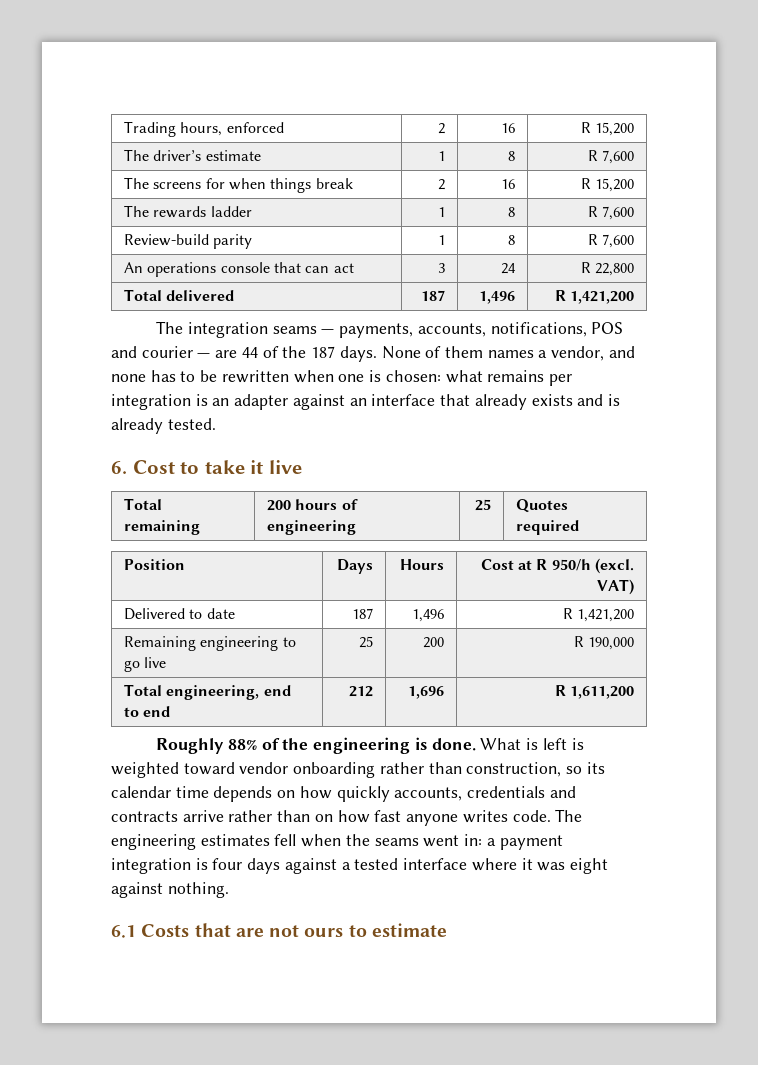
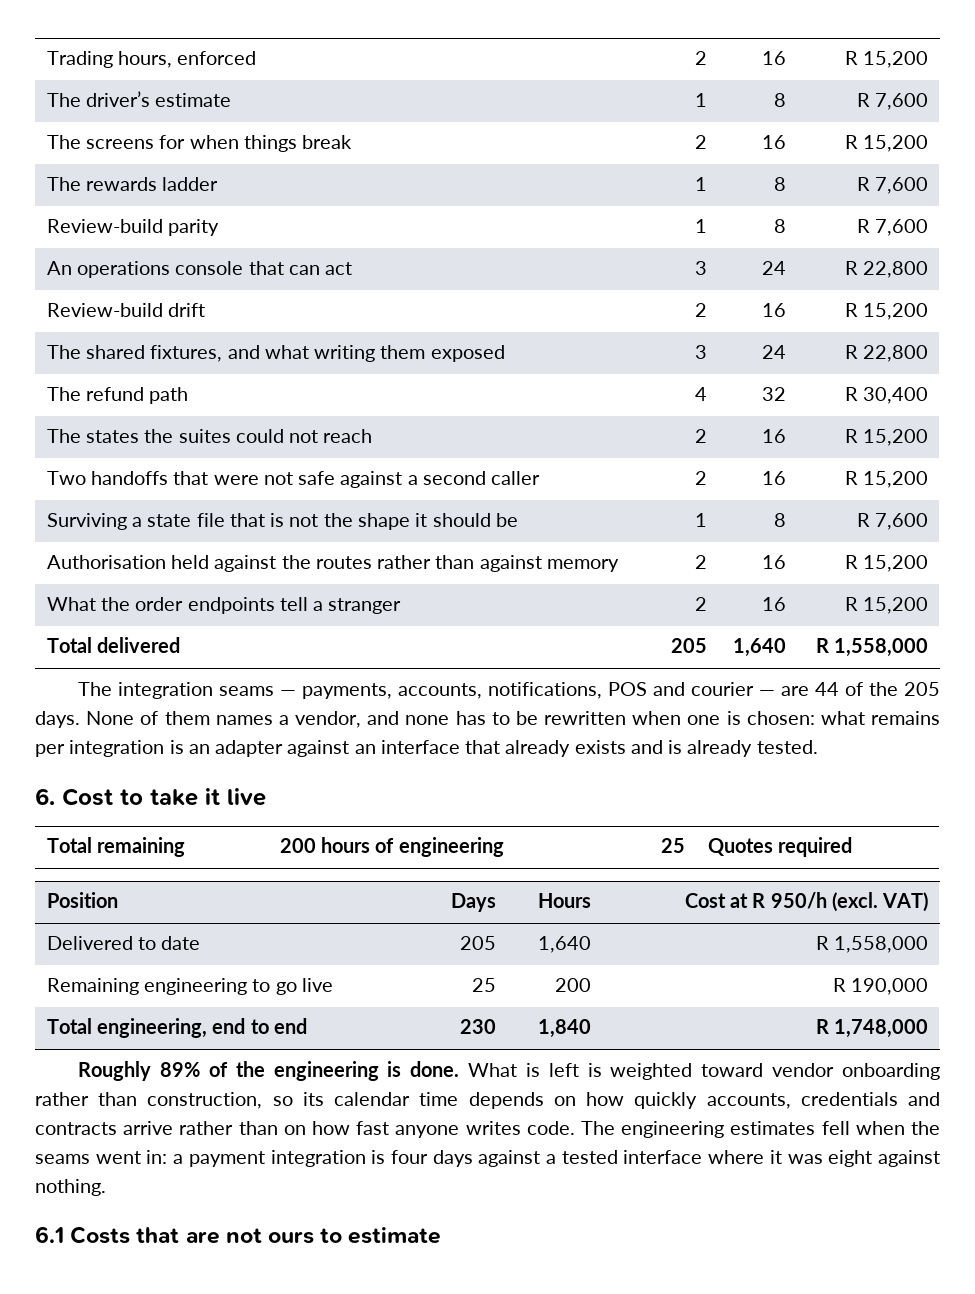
(634, 269) none -> [46,303,206,317] [695,303,708,317] [762,303,787,317] [844,303,929,320] [46,345,505,362] [695,345,708,359] [762,345,787,359] [844,345,929,362] [46,387,189,404] [695,387,708,401] [762,387,787,401] [844,387,929,404] [46,429,373,443] [695,429,708,443] [762,429,787,443] [844,429,929,446] [46,471,541,488] [695,471,708,485] [762,471,787,485] [844,471,929,488] [46,513,518,530] [695,513,708,527] [774,513,787,527] [856,513,929,530] [46,555,619,572] [695,555,708,569] [762,555,787,569] [844,555,929,572] [46,597,402,614] [695,597,708,611] [762,597,787,611] [844,597,929,614] // Review-build drift | 2 | 16 | R 15,200 // The shared fixtures, and what writing them exposed | 3 | 24 | R 22,800 // The refund path | 4 | 32 | R 30,400 // The states the suites could not reach | 2 | 16 | R 15,200 // Two handoffs that were not safe against a second caller | 2 | 16 | R 15,200 // Surviving a state file that is not the shape it should be | 1 | 8 | R 7,600 // Authorisation held against the routes rather than against memory | 2 | 16 | R 15,200 // What the order endpoints tell a stranger | 2 | 16 | R 15,200
[420,290,445,301] [478,291,515,304] [554,290,634,304] 187 | 1,496 | R 1,421,200 -> [671,638,708,653] [733,638,787,657] [815,638,929,657] 205 | 1,640 | R 1,558,000
[311,346,336,358] 187 -> [903,682,940,696] 205
[351,608,373,619] [411,609,444,622] [562,608,634,622] 187 | 1,496 | R 1,421,200 -> [460,936,497,950] [538,936,592,953] [815,936,929,953] 205 | 1,640 | R 1,558,000
[348,686,373,697] [407,686,444,699] [554,685,634,699] 212 | 1,696 | R 1,611,200 -> [460,1019,497,1034] [538,1019,592,1038] [815,1019,929,1038] 230 | 1,840 | R 1,748,000
[227,739,257,750] 88% -> [160,1062,201,1077] 89%

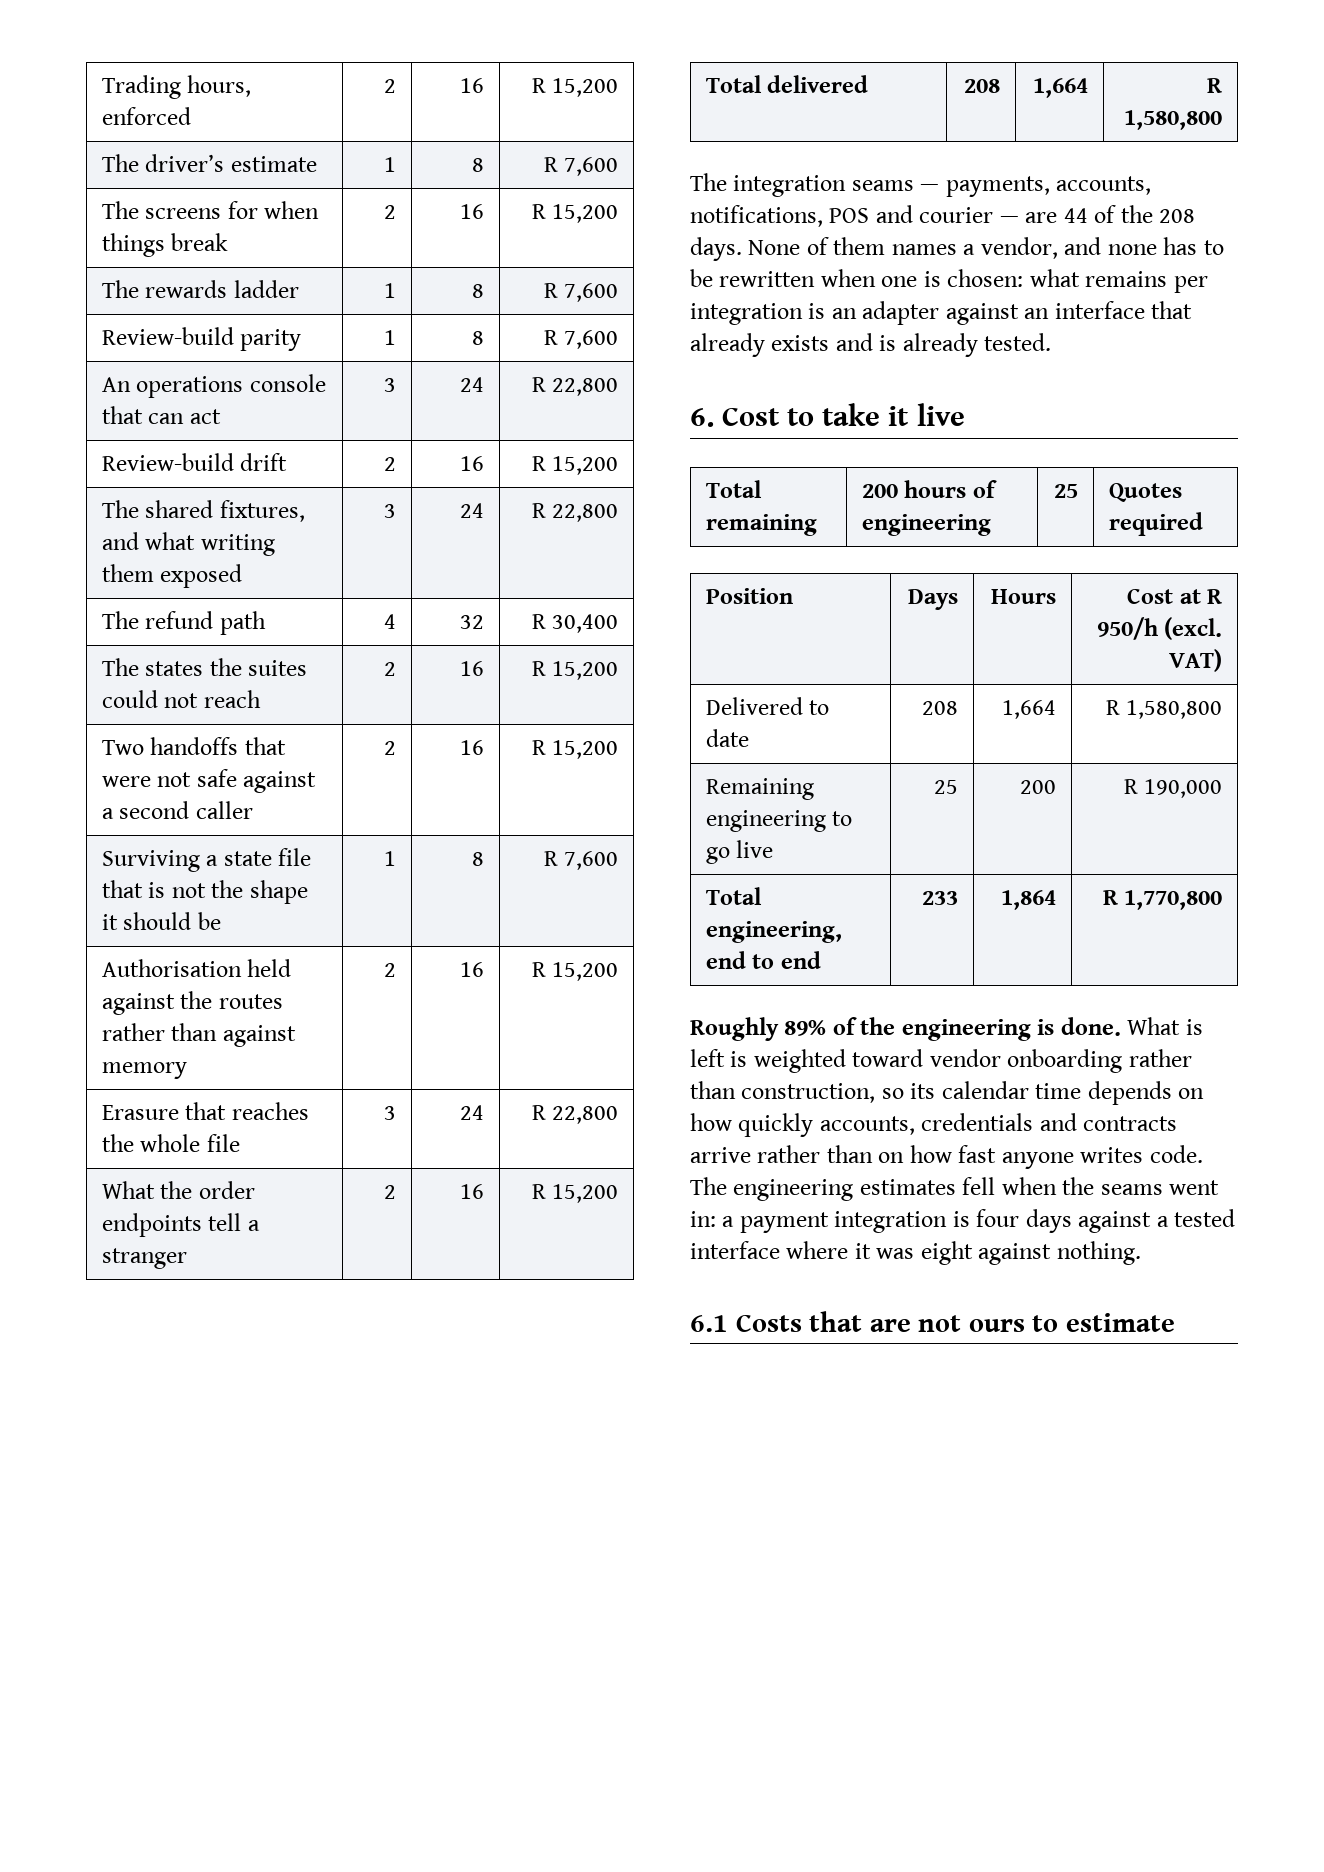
(929, 563) none -> [101,1102,309,1120] [101,1134,240,1152] [384,1106,397,1120] [460,1105,485,1120] [531,1105,619,1124] // Erasure that reaches the whole file | 3 | 24 | R 22,800
[671,638,708,653] [733,638,787,657] [815,638,929,657] 205 | 1,640 | R 1,558,000 -> [964,79,1001,93] [1033,78,1089,98] [1207,78,1223,93] [1124,110,1223,130] 208 | 1,664 | R 1,580,800
[903,682,940,696] 205 -> [1159,209,1196,223] 208
[460,936,497,950] [538,936,592,953] [815,936,929,953] 205 | 1,640 | R 1,558,000 -> [922,701,959,715] [1002,700,1057,719] [1105,700,1223,719] 208 | 1,664 | R 1,580,800
[460,1019,497,1034] [538,1019,592,1038] [815,1019,929,1038] 230 | 1,840 | R 1,748,000 -> [922,891,959,905] [1001,890,1057,910] [1102,890,1223,910] 233 | 1,864 | R 1,770,800

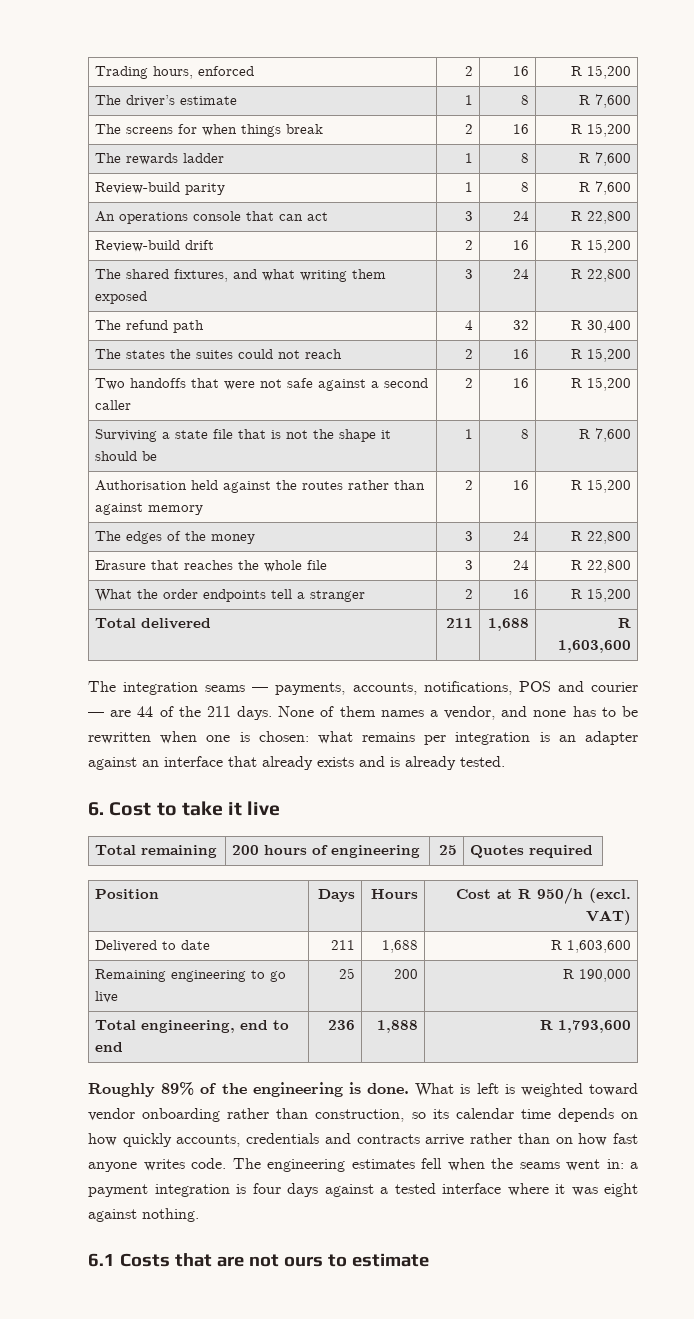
(619, 971) none -> [95,531,256,544] [464,531,473,541] [512,531,529,541] [570,531,631,544] // The edges of the money | 3 | 24 | R 22,800
[964,79,1001,93] [1033,78,1089,98] [1207,78,1223,93] [1124,110,1223,130] 208 | 1,664 | R 1,580,800 -> [445,618,473,628] [487,618,529,631] [617,618,631,628] [557,640,631,653] 211 | 1,688 | R 1,603,600
[1159,209,1196,223] 208 -> [206,706,231,717] 211
[922,701,959,715] [1002,700,1057,719] [1105,700,1223,719] 208 | 1,664 | R 1,580,800 -> [330,940,355,950] [381,940,418,953] [550,940,631,953] 211 | 1,688 | R 1,603,600
[922,891,959,905] [1001,890,1057,910] [1102,890,1223,910] 233 | 1,864 | R 1,770,800 -> [327,1020,355,1030] [376,1020,418,1033] [539,1020,631,1033] 236 | 1,888 | R 1,793,600

